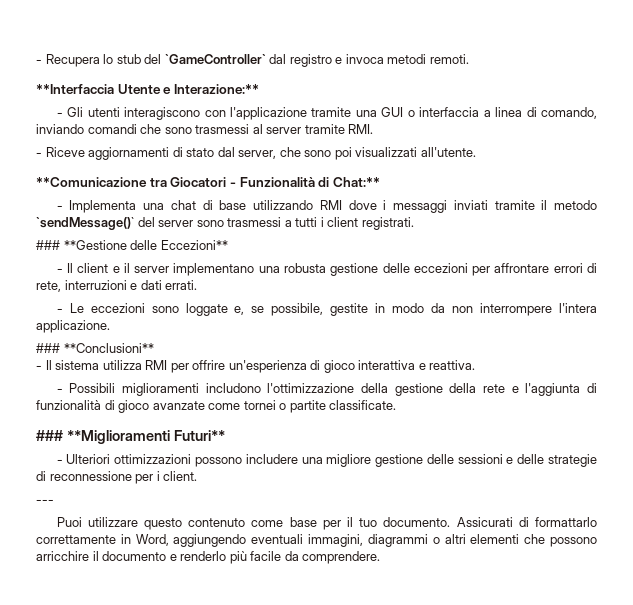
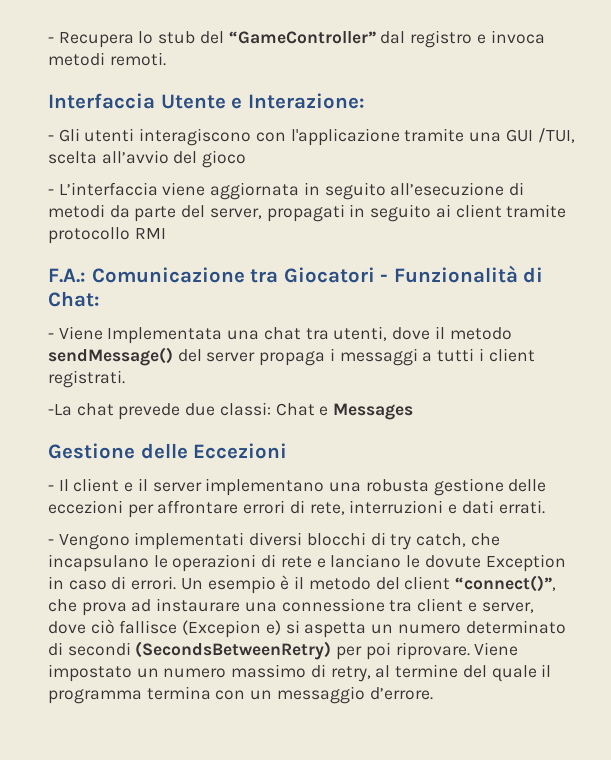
[164,54,266,64] `GameController` -> [228,31,376,44] “GameController”
[36,84,114,94] **Interfaccia -> [48,93,155,109] Interfaccia
[173,84,259,94] Interazione:** -> [247,93,365,109] Interazione:
[407,107,597,119] [36,124,374,134] [36,147,476,160] [36,177,147,187] o interfaccia a linea di comando, inviando comandi che sono trasmessi al server tramite RMI. // - Riceve aggiornamenti di stato dal server, che sono poi visualizzati all'utente. // **Comunicazione -> [537,128,575,143] [48,150,247,168] [48,182,525,200] [48,204,567,222] [48,227,166,244] [48,267,245,283] /TUI, scelta all’avvio del gioco // - L’interfaccia viene aggiornata in seguito all’esecuzione di metodi da parte del server, propagati in seguito ai client tramite protocollo RMI // F.A.: Comunicazione
[332,177,380,187] [56,200,597,213] [36,217,282,230] Chat:** // - Implementa una chat di base utilizzando RMI dove i messaggi inviati tramite il metodo `sendMessage()` del server sono trasmessi -> [48,291,100,307] [48,326,512,344] [48,347,418,366] Chat: // - Viene Implementata una chat tra utenti, dove il metodo sendMessage() del server propaga i messaggi
[36,240,228,250] ### **Gestione delle Eccezioni** -> [48,402,414,420] [48,443,288,459] -La chat prevede due classi: Chat e Messages // Gestione delle Eccezioni
[69,303,598,316] [36,320,110,333] [36,343,154,353] [36,360,476,373] [56,383,597,396] [36,400,397,413] [36,430,225,444] [56,454,598,467] [36,471,198,484] [36,499,54,504] [56,517,598,530] [36,534,597,547] [36,551,381,564] Le eccezioni sono loggate e, se possibile, gestite in modo da non interrompere l'intera applicazione. // ### **Conclusioni** // - Il sistema utilizza RMI per offrire un'esperienza di gioco interattiva e reattiva. // - Possibili miglioramenti includono l'ottimizzazione della gestione della rete e l'aggiunta di funzionalità di gioco avanzate come tornei o partite classificate. // ### **Miglioramenti Futuri** // - Ulteriori ottimizzazioni possono includere una migliore gestione delle sessioni e delle strategie di reconnessione per i client. // --- // Puoi utilizzare questo contenuto come base per il tuo documento. Assicurati di formattarlo correttamente in Word, aggiungendo eventuali immagini, diagrammi o altri elementi che possono arricchire il documento e renderlo più facile da comprendere. -> [58,532,500,550] [48,554,566,572] [48,575,556,594] [48,598,534,616] [48,619,566,638] [48,641,519,660] [48,664,552,682] [48,686,433,704] Vengono implementati diversi blocchi di try catch, che incapsulano le operazioni di rete e lanciano le dovute Exception in caso di errori. Un esempio è il metodo del client “connect()”, che prova ad instaurare una connessione tra client e server, dove ciò fallisce (Excepion e) si aspetta un numero determinato di secondi (SecondsBetweenRetry) per poi riprovare. Viene impostato un numero massimo di retry, al termine del quale il programma termina con un messaggio d’errore.

